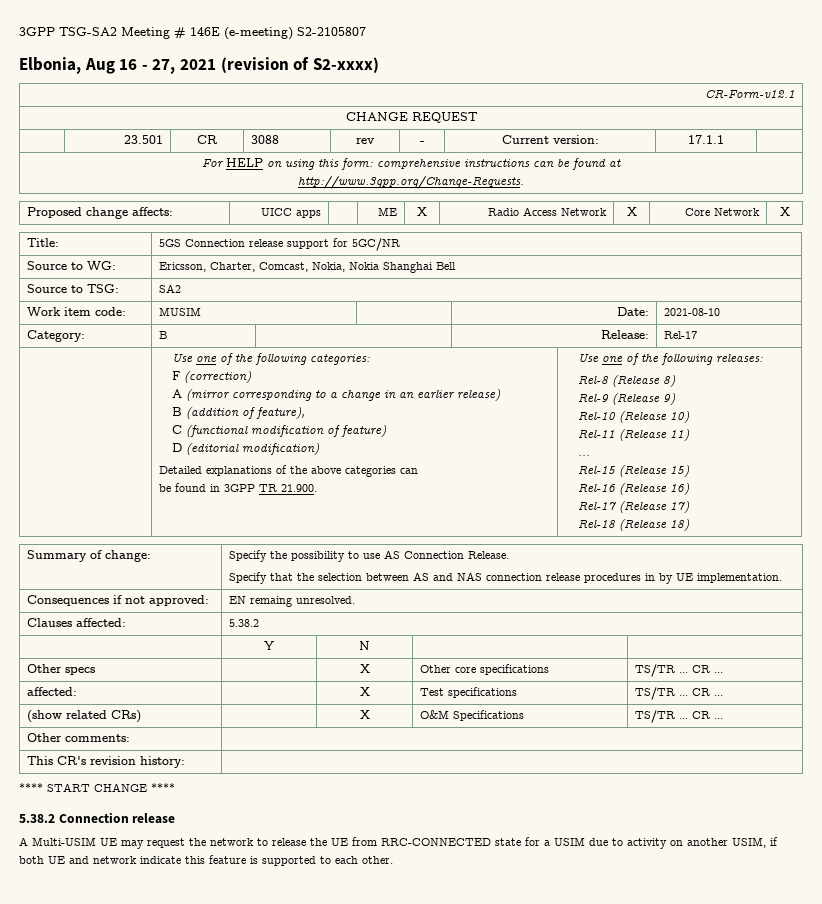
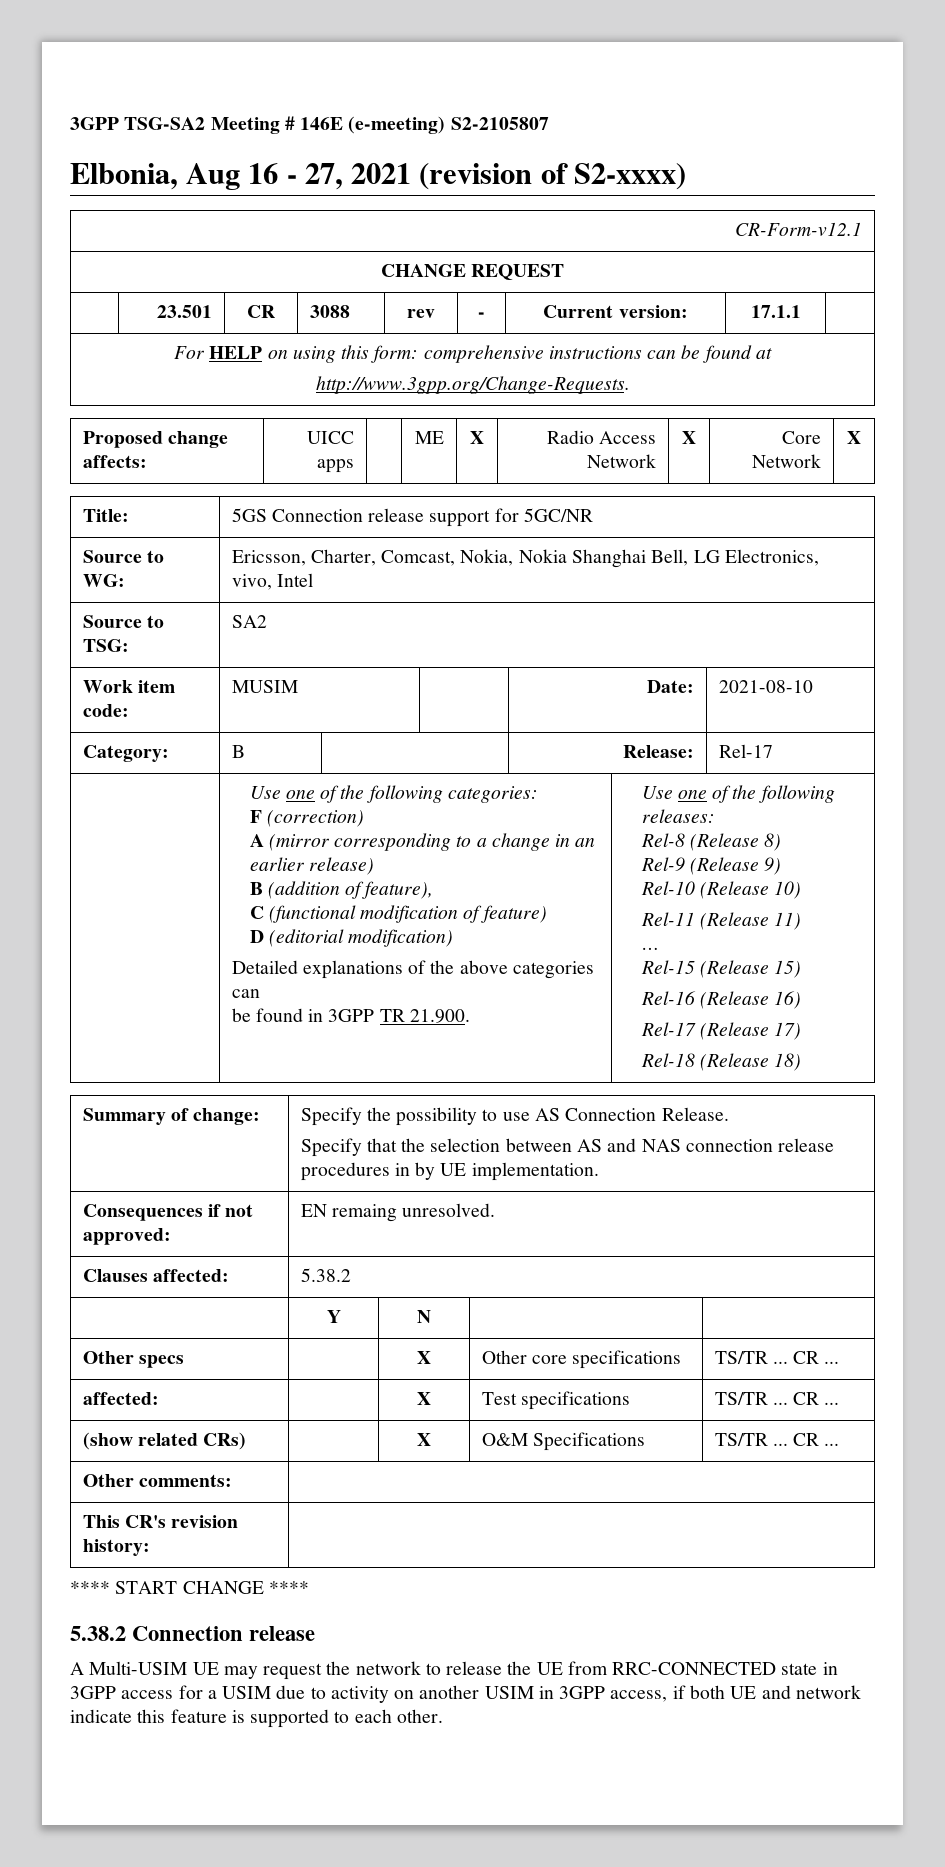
[436,262,457,270] Bell -> [651,549,819,566] [231,573,313,590] Bell, LG Electronics, vivo, Intel
(521, 842) none -> [822,1662,838,1675] [70,1686,174,1699] in 3GPP access
[732,837,766,848] USIM, -> [484,1686,668,1702] USIM in 3GPP access,

